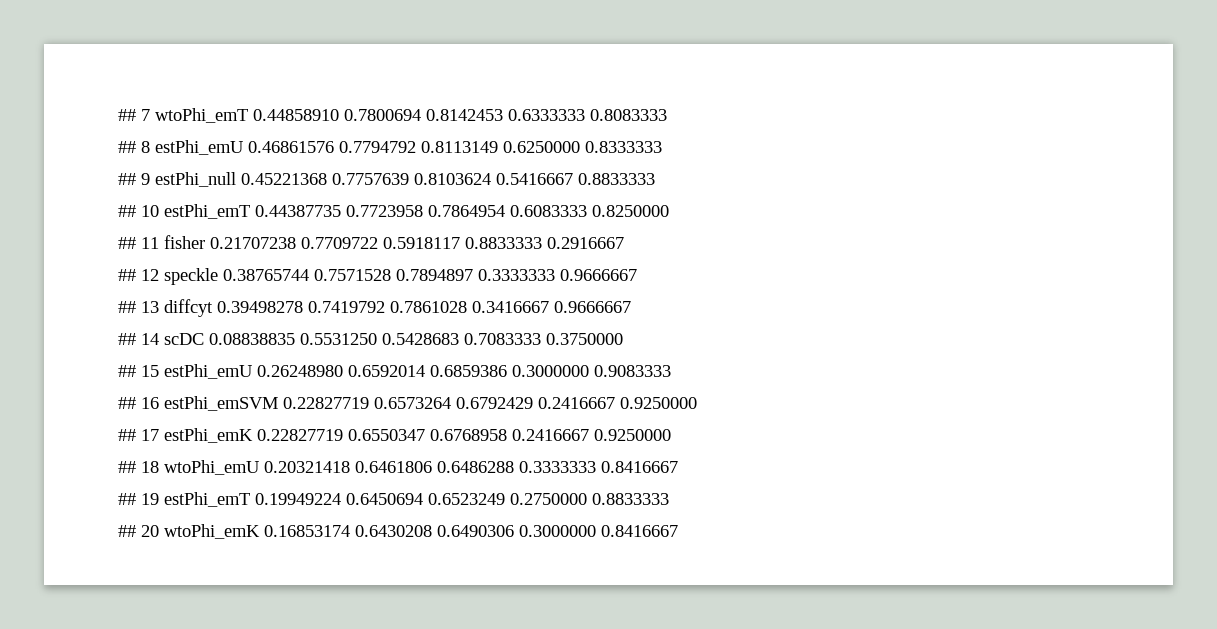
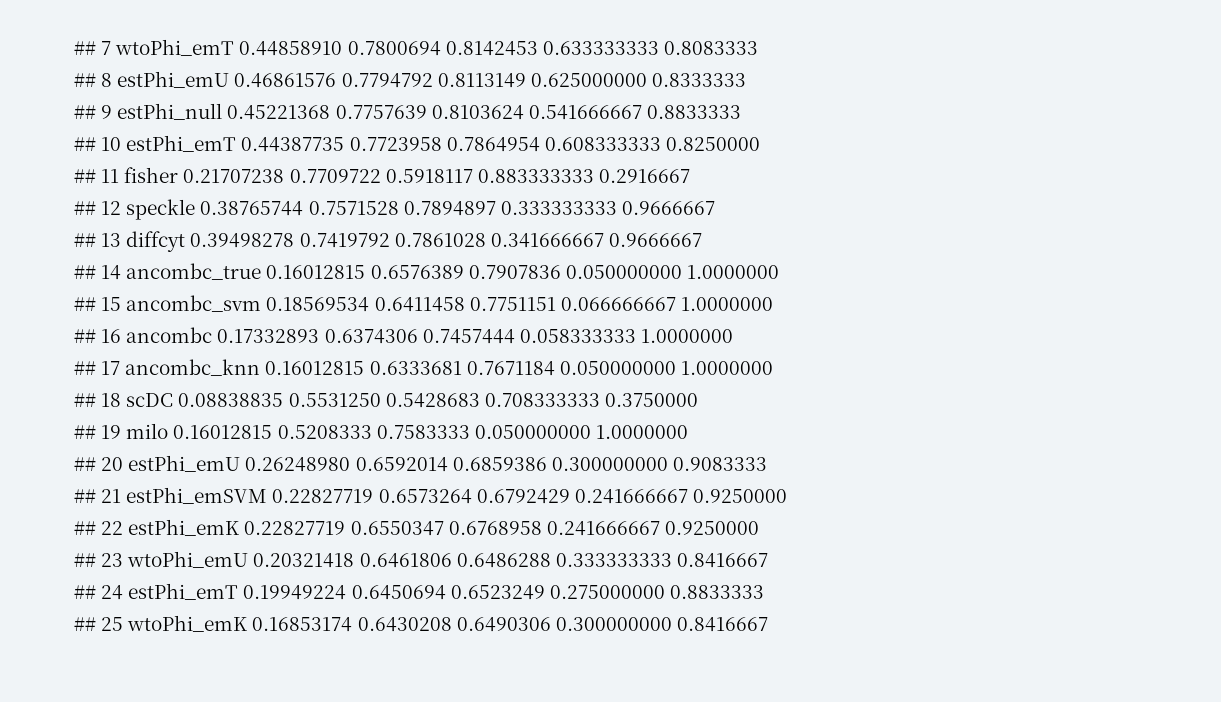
[508,109,585,121] 0.6333333 -> [542,41,659,55] 0.633333333
[503,141,580,153] 0.6250000 -> [530,73,647,87] 0.625000000
[496,173,573,185] 0.5416667 -> [528,105,642,120] 0.541666667
[510,205,587,217] 0.6083333 -> [544,137,661,151] 0.608333333
[465,237,542,249] 0.8833333 -> [477,169,594,183] 0.883333333
[478,269,555,281] 0.3333333 -> [500,201,617,215] 0.333333333
[472,301,549,313] 0.3416667 -> [490,233,604,248] 0.341666667
(159, 339) none -> [126,263,779,280] [74,295,773,312] [74,327,733,344] [74,359,773,376] [74,393,122,407] ancombc_true 0.16012815 0.6576389 0.7907836 0.050000000 1.0000000 // ## 15 ancombc_svm 0.18569534 0.6411458 0.7751151 0.066666667 1.0000000 // ## 16 ancombc 0.17332893 0.6374306 0.7457444 0.058333333 1.0000000 // ## 17 ancombc_knn 0.16012815 0.6333681 0.7671184 0.050000000 1.0000000 // ## 18
[464,333,541,345] 0.7083333 -> [484,393,600,407] 0.708333333
[141,365,159,377] 15 -> [101,423,688,439] [74,457,124,471] 19 milo 0.16012815 0.5208333 0.7583333 0.050000000 1.0000000 // ## 20
[512,365,589,377] 0.3000000 -> [551,457,668,471] 0.300000000
[141,397,159,409] 16 -> [101,489,122,503] 21
[538,397,697,409] [118,429,159,441] 0.2416667 0.9250000 // ## 17 -> [574,489,787,504] [74,521,124,535] 0.241666667 0.9250000 // ## 22
[512,429,671,441] [118,461,159,473] 0.2416667 0.9250000 // ## 18 -> [546,521,759,536] [74,553,124,567] 0.241666667 0.9250000 // ## 23
[519,461,596,473] 0.3333333 -> [555,553,672,567] 0.333333333
[141,493,159,505] 19 -> [101,585,124,600] 24
[510,493,669,505] [118,525,159,537] 0.2750000 0.8833333 // ## 20 -> [549,585,764,599] [74,617,124,631] 0.275000000 0.8833333 // ## 25
[519,525,596,537] 0.3000000 -> [555,617,672,631] 0.300000000

